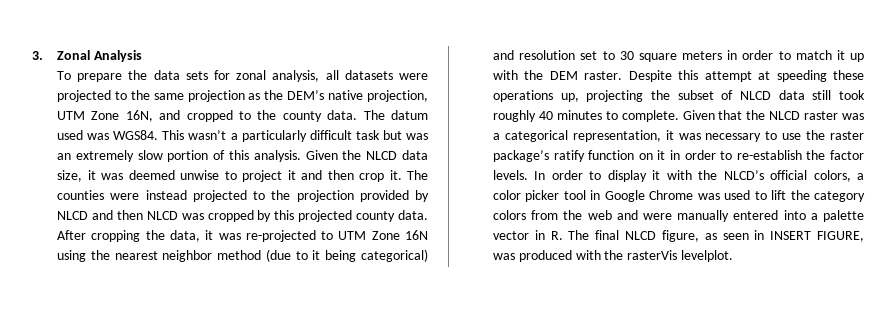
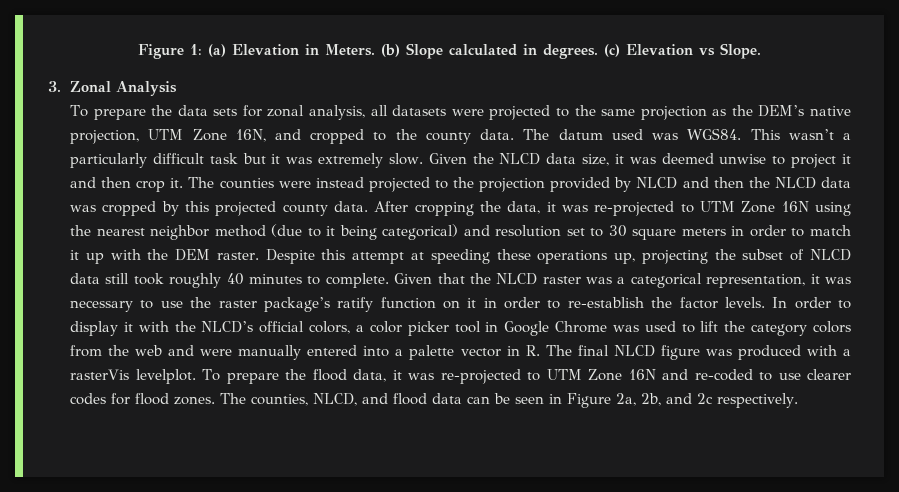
(32, 55) none -> [138,43,761,59] Figure 1: (a) Elevation in Meters. (b) Slope calculated in degrees. (c) Elevation vs Slope. //
[406,133,429,140] [57,150,301,162] was an extremely slow portion of this analysis. -> [271,153,423,168] it was extremely slow.
[146,211,178,220] NLCD -> [748,177,851,189] the NLCD data
[661,230,864,242] figure, as seen in INSERT FIGURE, -> [660,345,700,360] figure
[604,250,624,260] the -> [843,349,852,356] a
(733, 256) none -> [202,369,852,384] [70,393,799,408] To prepare the flood data, it was re-projected to UTM Zone 16N and re-coded to use clearer codes for flood zones. The counties, NLCD, and flood data can be seen in Figure 2a, 2b, and 2c respectively.

